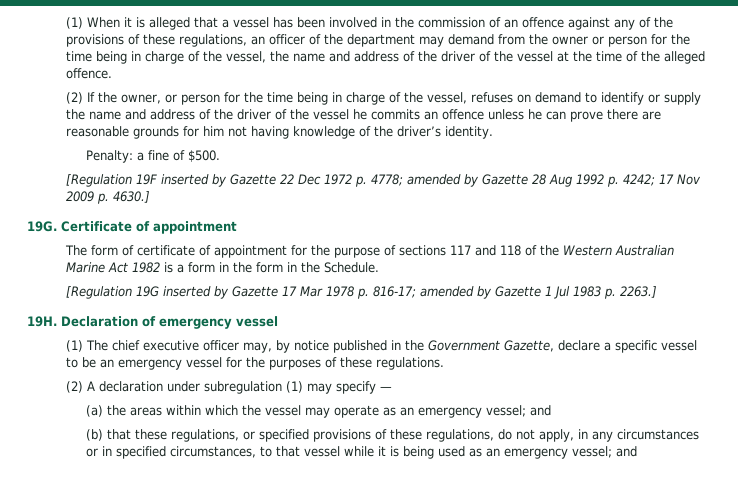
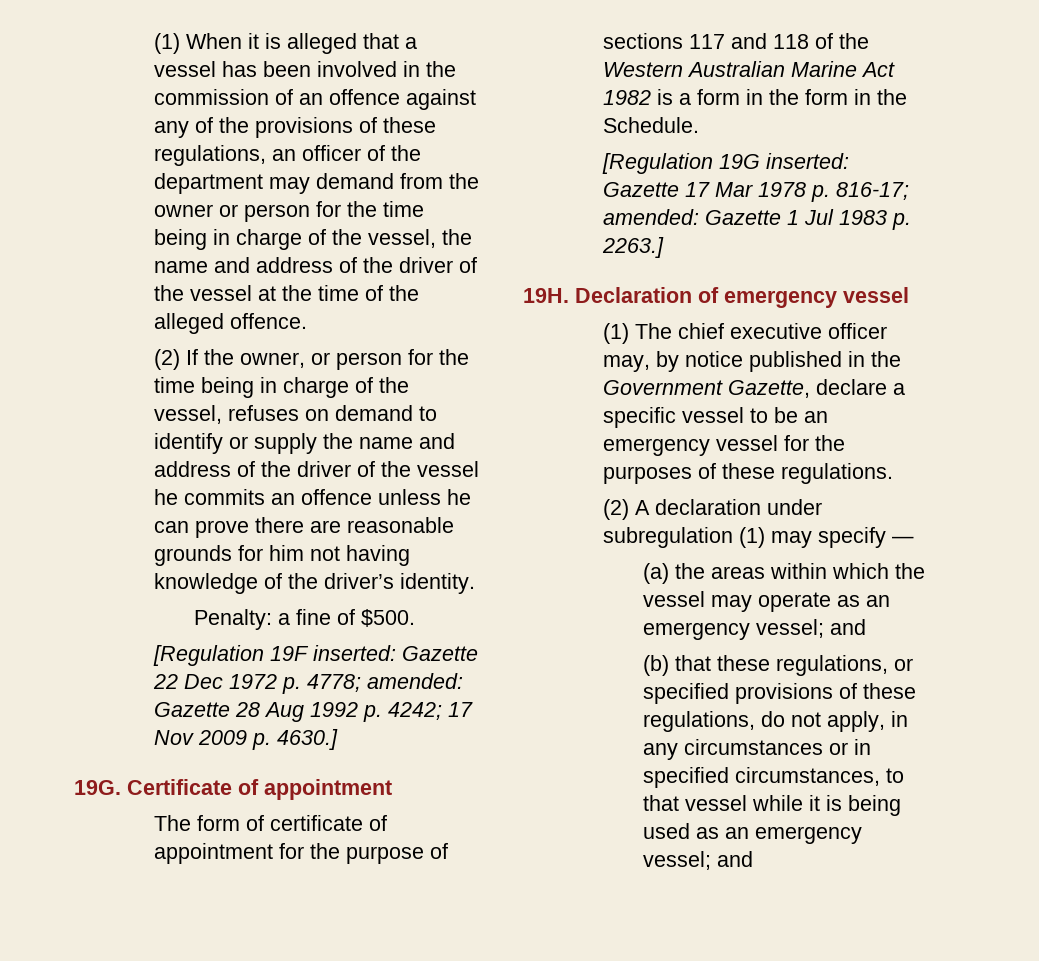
[161,174,228,187] inserted by -> [313,645,397,661] inserted:
[407,174,480,187] amended by -> [367,673,464,689] amended:
[163,286,230,299] inserted by -> [766,153,850,169] inserted:
[420,286,493,299] amended by -> [603,209,700,225] amended:

